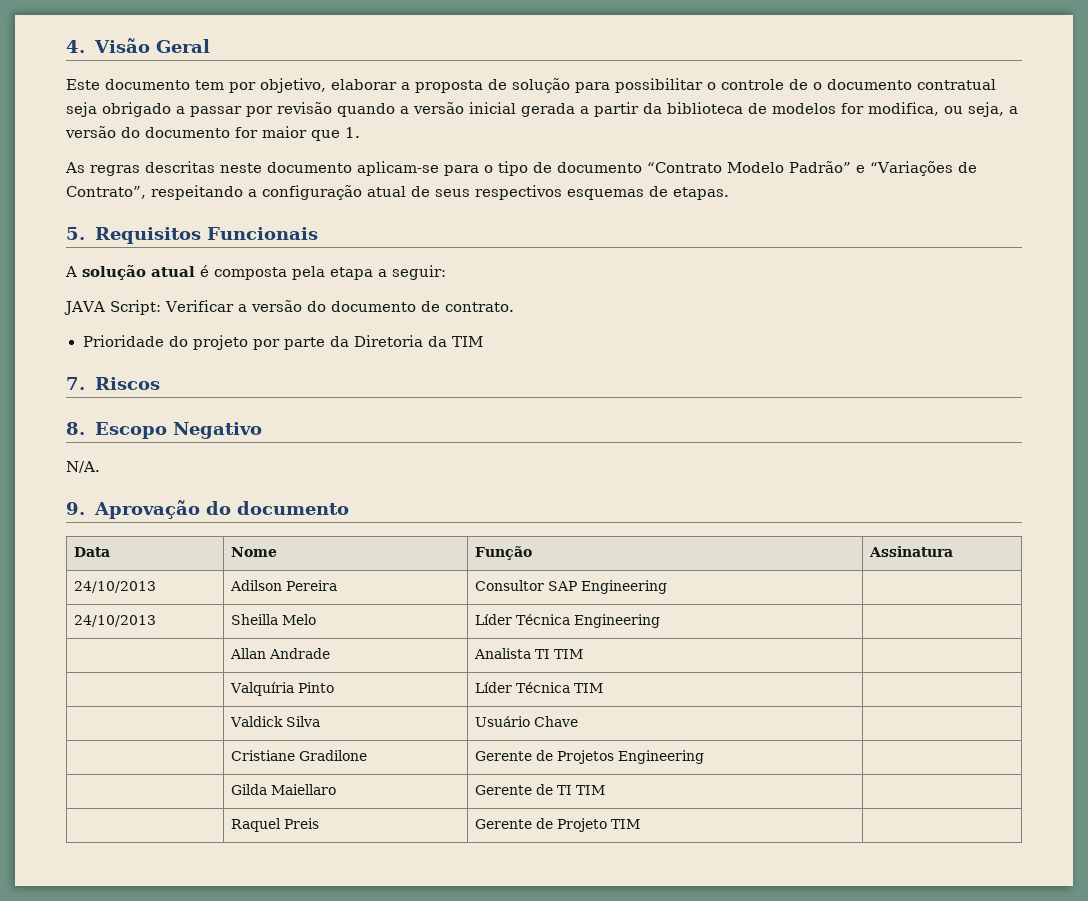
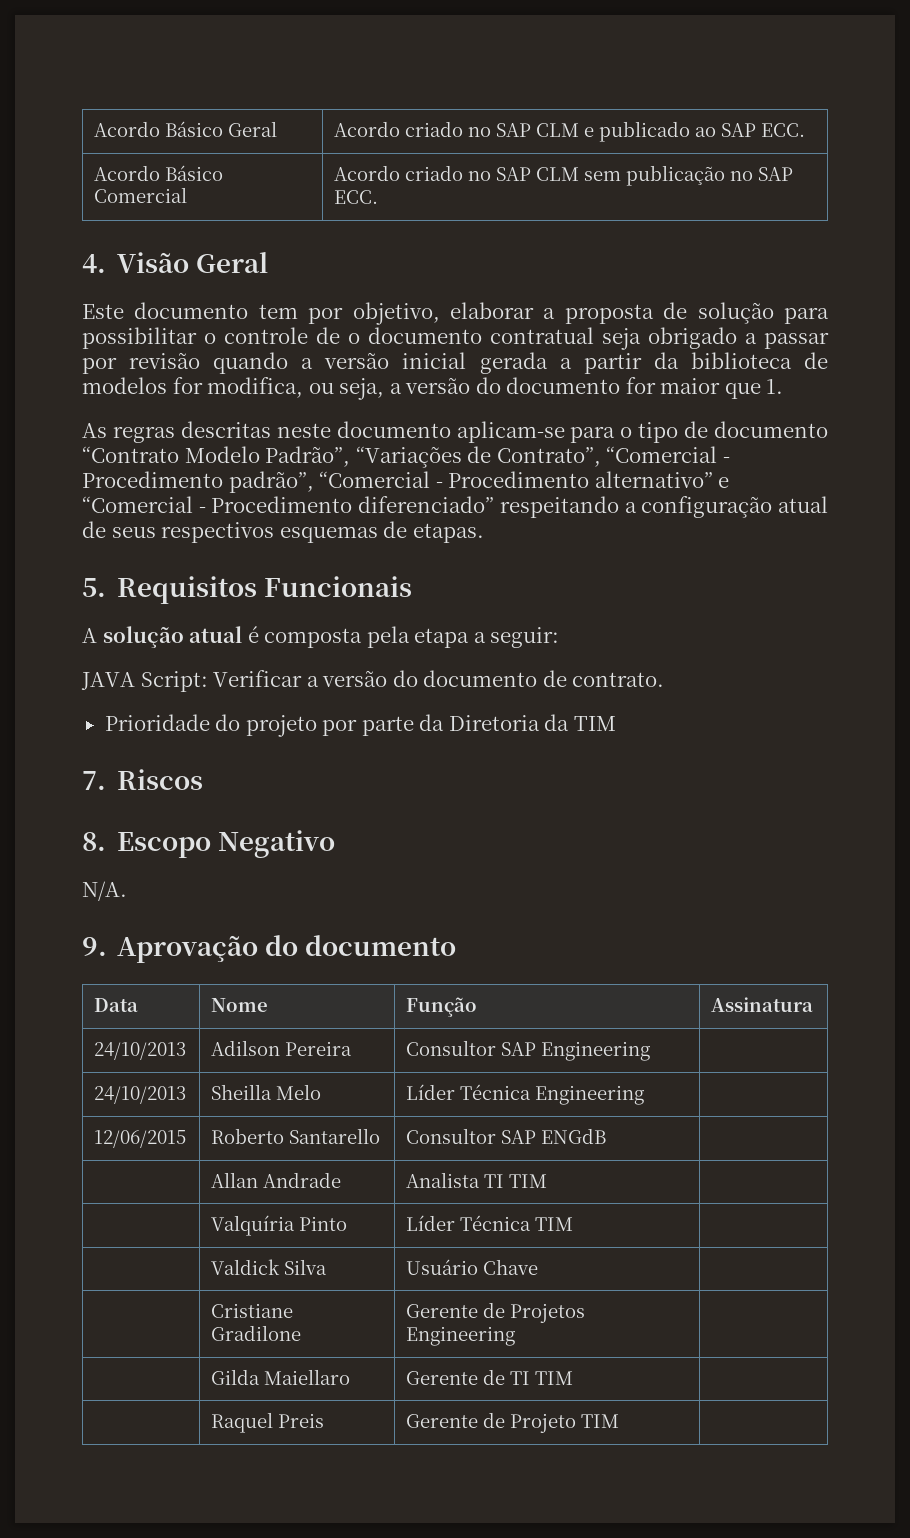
(66, 46) none -> [94,121,278,137] [334,121,806,142] [94,165,224,181] [94,187,188,203] [334,165,794,186] [334,190,379,204] Acordo Básico Geral | Acordo criado no SAP CLM e publicado ao SAP ECC. // Acordo Básico Comercial | Acordo criado no SAP CLM sem publicação no SAP ECC. //
[789,161,865,173] Padrão” e -> [265,446,351,467] Padrão”,
(146, 192) none -> [606,446,730,463] [82,471,730,493] [82,496,495,513] “Comercial - Procedimento padrão”, “Comercial - Procedimento alternativo” e “Comercial - Procedimento diferenciado”
(660, 621) none -> [94,1130,187,1148] [211,1128,381,1144] [406,1128,607,1144] // 12/06/2015 | Roberto Santarello | Consultor SAP ENGdB |

